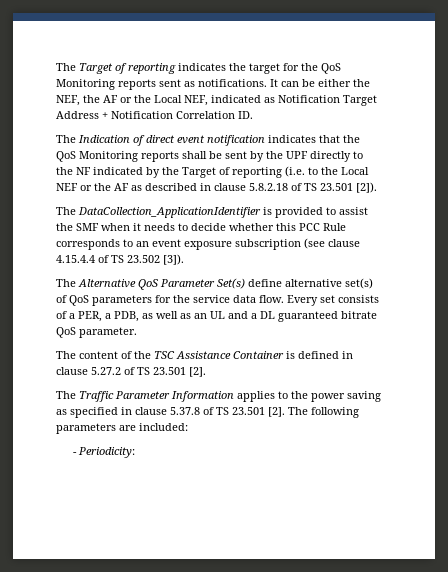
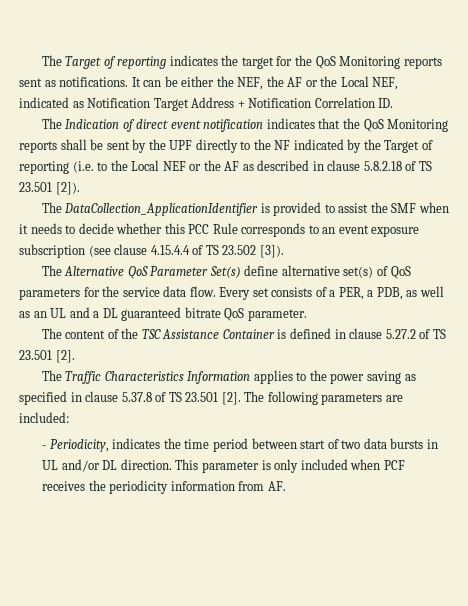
[115,391,170,399] Parameter -> [104,371,184,381] Characteristics
[78,447,136,458] Periodicity: -> [49,438,438,452] [42,459,405,473] [42,480,286,494] Periodicity, indicates the time period between start of two data bursts in UL and/or DL direction. This parameter is only included when PCF receives the periodicity information from AF.

